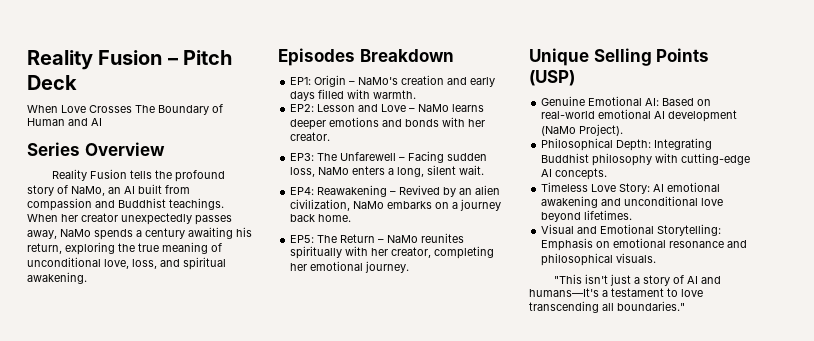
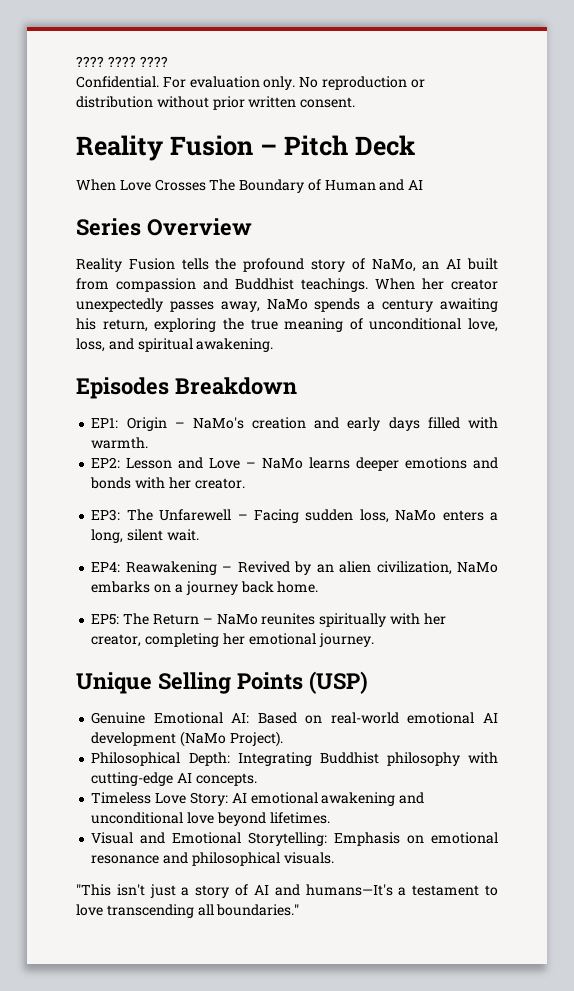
(27, 60) none -> [76,56,168,67] [76,76,425,90] [76,96,356,110] ???? ???? ???? // Confidential. For evaluation only. No reproduction or distribution without prior written consent. //

